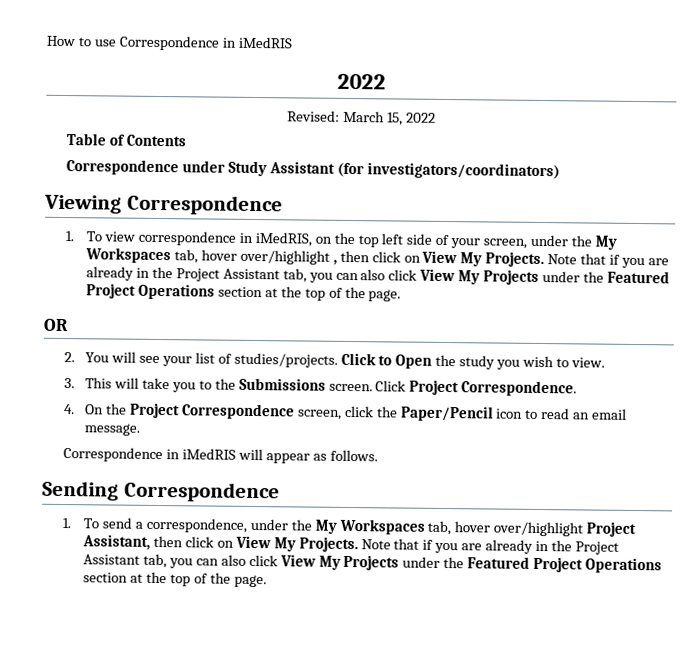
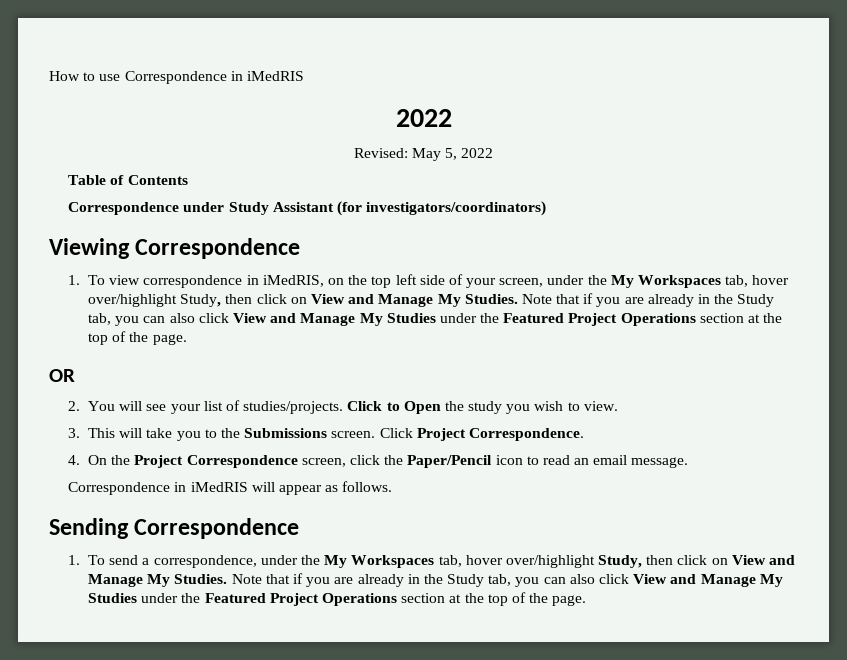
[343,110,403,126] March 15, -> [411,148,458,161] May 5,
[332,250,669,269] [86,266,540,285] , then click on View My Projects. Note that if you are already in the Project Assistant tab, you can also click View My Projects -> [180,293,775,307] [88,313,436,326] Study, then click on View and Manage My Studies. Note that if you are already in the Study tab, you can also click View and Manage My Studies
[586,521,637,538] [82,534,619,555] [83,553,400,571] Project Assistant, then click on View My Projects. Note that if you are already in the Project Assistant tab, you can also click View My Projects -> [598,555,795,568] [88,573,783,587] [88,593,138,603] Study, then click on View and Manage My Studies. Note that if you are already in the Study tab, you can also click View and Manage My Studies

